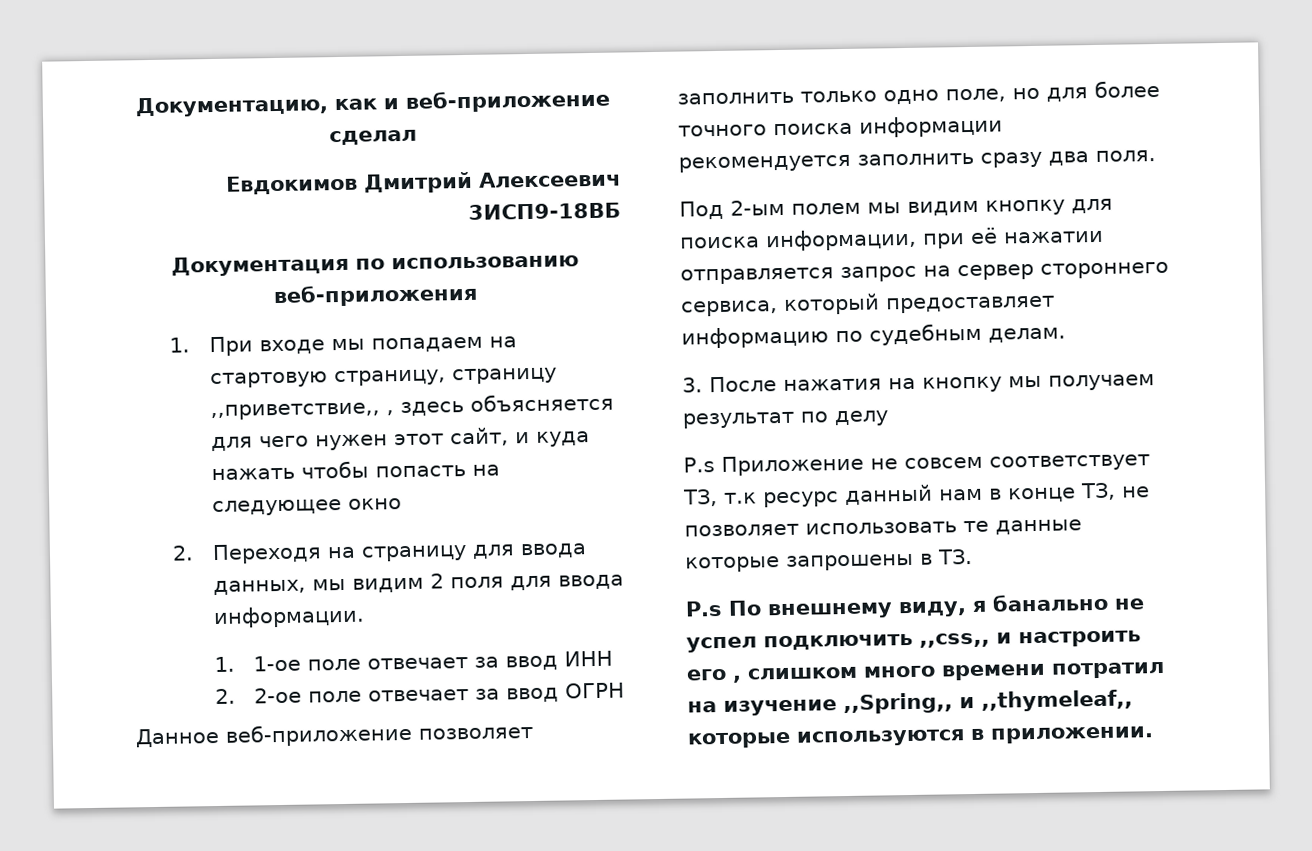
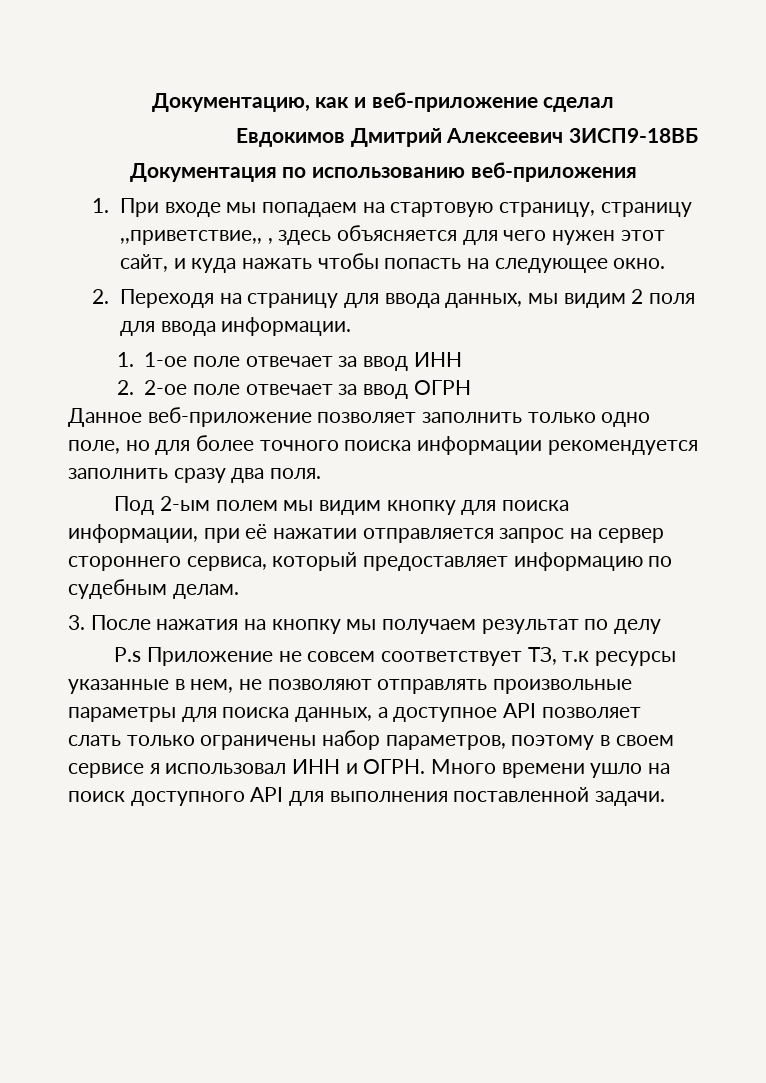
[347,498,402,510] окно -> [613,258,666,269] окно.
[763,482,1150,508] [684,519,1082,537] [685,548,973,573] [685,592,1144,620] [686,630,1141,653] [686,661,1165,683] [687,689,1133,716] [687,726,1154,749] ресурс данный нам в конце ТЗ, не позволяет использовать те данные которые запрошены в ТЗ. // P.s По внешнему виду, я банально не успел подключить ,,css,, и настроить его , слишком много времени потратил на изучение ,,Spring,, и ,,thymeleaf,, которые используются в приложении. -> [595,651,677,666] [68,679,633,694] [68,703,641,722] [68,730,674,750] [68,759,671,778] [68,787,666,806] ресурсы указанные в нем, не позволяют отправлять произвольные параметры для поиска данных, а доступное API позволяет слать только ограничены набор параметров, поэтому в своем сервисе я использовал ИНН и ОГРН. Много времени ушло на поиск доступного API для выполнения поставленной задачи.

